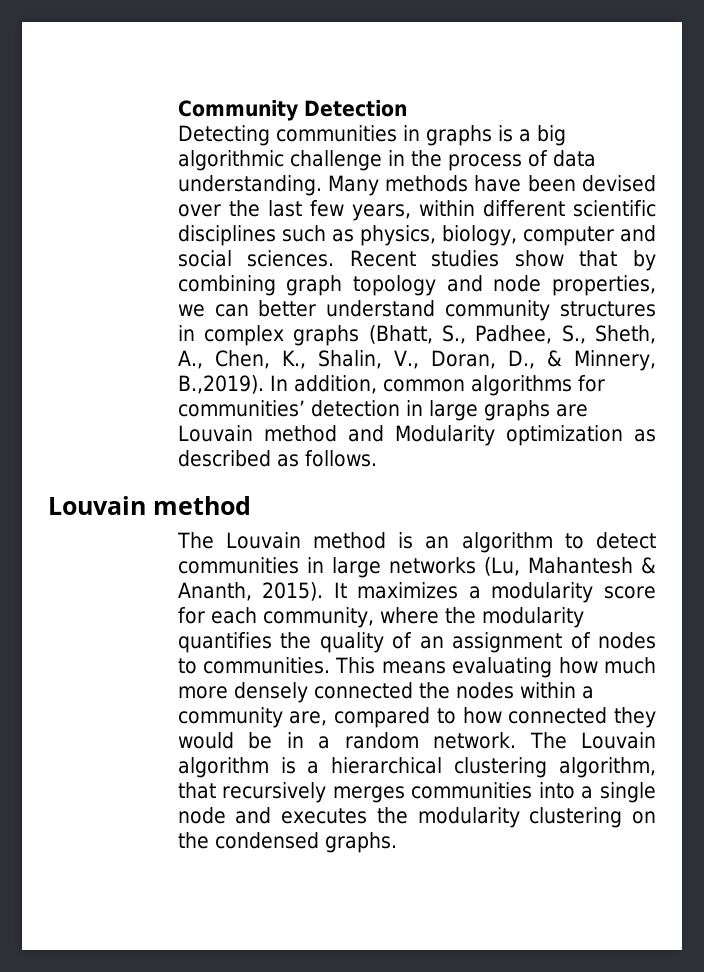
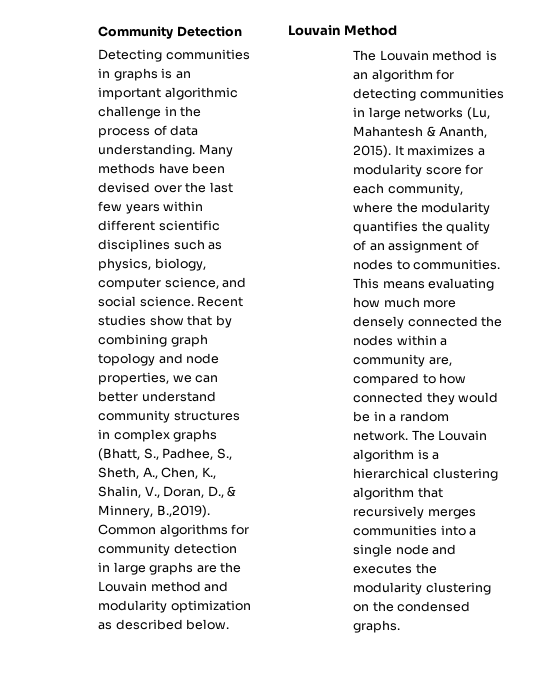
[518,125,566,146] a big -> [175,71,191,79] [98,87,162,100] an important
[351,204,411,221] years, -> [125,204,160,214] years
(614, 236) none -> [164,277,219,289] science,
[247,250,335,267] sciences. -> [139,296,194,307] science.
[269,375,465,394] In addition, common -> [98,524,157,535] Common
[177,400,305,417] communities’ -> [98,543,171,556] community
(588, 410) none -> [219,562,241,573] the
[394,425,495,446] Modularity -> [98,600,168,613] modularity
[276,450,377,467] [48,496,251,515] as follows. // Louvain method -> [186,619,230,630] [288,25,397,36] below. // Louvain Method
[564,532,657,549] to detect -> [436,69,455,80] [353,88,417,101] for detecting
[559,757,656,778] algorithm, -> [353,487,415,500] algorithm

